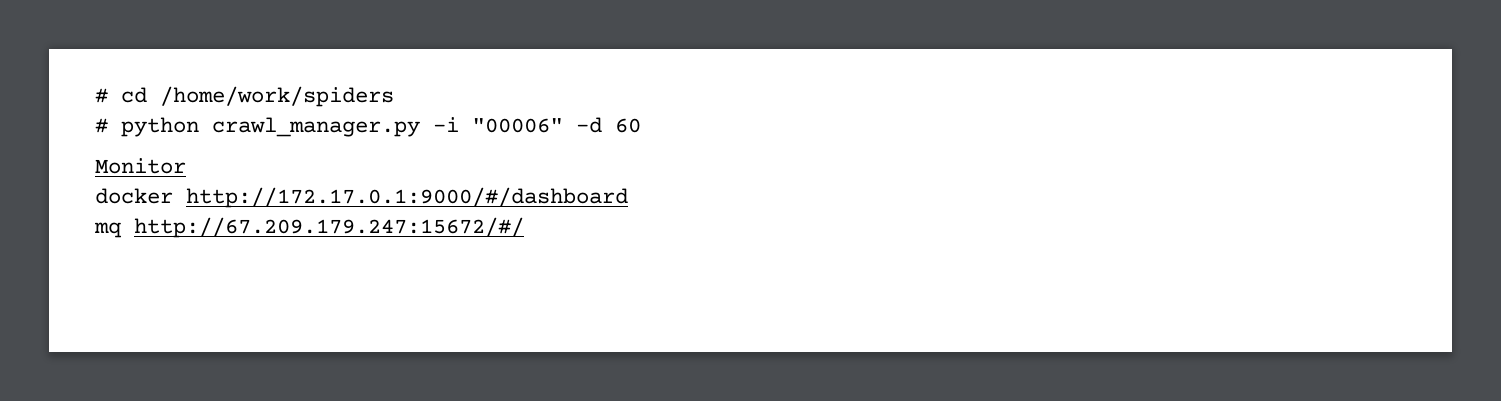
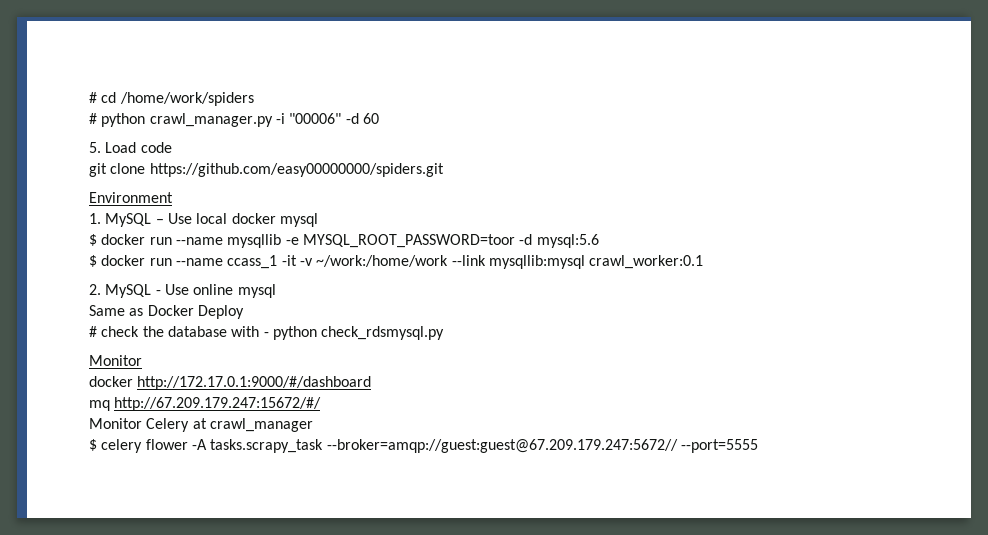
(641, 125) none -> [89,142,172,153] [89,163,444,177] [89,192,173,203] [89,213,318,227] [89,234,599,248] [89,255,704,269] [89,284,276,298] [89,305,244,319] [89,326,445,340] // 5. Load code // git clone https://github.com/easy00000000/spiders.git // Environment // 1. MySQL – Use local docker mysql // $ docker run --name mysqllib -e MYSQL_ROOT_PASSWORD=toor -d mysql:5.6 // $ docker run --name ccass_1 -it -v ~/work:/home/work --link mysqllib:mysql crawl_worker:0.1 // 2. MySQL - Use online mysql // Same as Docker Deploy // # check the database with - python check_rdsmysql.py
(524, 227) none -> [89,418,313,432] [89,439,758,453] // Monitor Celery at crawl_manager // $ celery flower -A tasks.scrapy_task --broker=amqp://guest:guest@67.209.179.247:5672// --port=5555

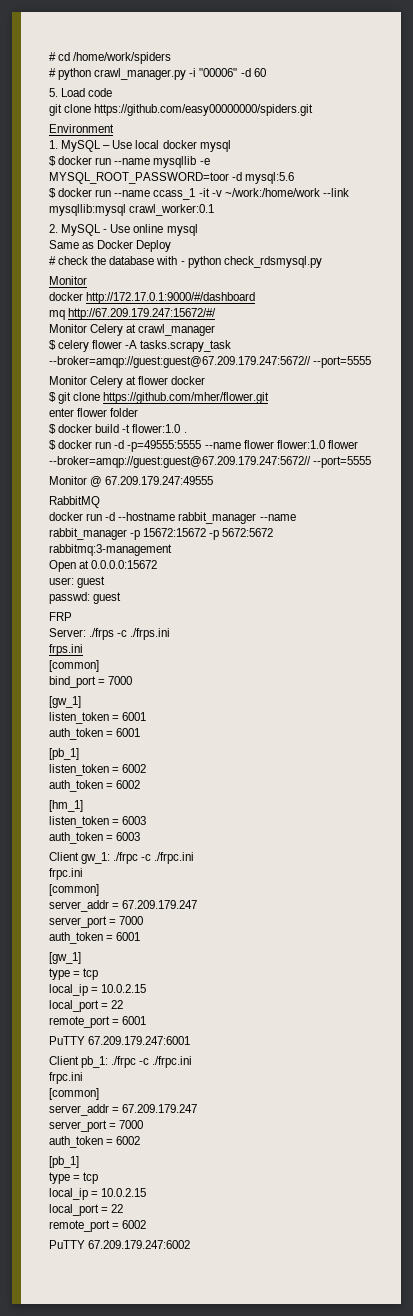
(758, 446) none -> [49,376,206,388] [49,392,270,404] [49,408,139,417] [49,424,187,434] [49,440,358,452] [49,456,372,468] [49,476,214,487] [49,496,100,508] [49,512,296,524] [49,528,274,540] [49,544,172,556] [49,560,158,572] [49,576,106,588] [49,592,122,604] [49,612,72,621] [49,628,171,640] [49,644,83,656] [49,660,99,672] [49,676,133,688] [49,696,81,708] [49,712,147,724] [49,728,141,740] [49,748,79,760] [49,764,147,776] [49,780,141,792] [49,800,83,812] [49,816,147,828] [49,832,141,844] [49,852,195,864] [49,868,83,880] [49,884,99,896] [49,900,198,912] [49,916,144,928] [49,932,141,944] [49,952,81,964] [49,968,99,980] [49,984,147,996] [49,1000,124,1012] [49,1016,147,1028] [49,1036,191,1045] [49,1056,193,1068] [49,1072,83,1084] [49,1088,99,1100] [49,1104,198,1116] [49,1120,144,1132] [49,1136,141,1148] [49,1156,79,1168] [49,1172,99,1184] [49,1188,147,1200] [49,1204,124,1216] [49,1220,147,1232] [49,1240,191,1249] // Monitor Celery at flower docker // $ git clone https://github.com/mher/flower.git // enter flower folder // $ docker build -t flower:1.0 . // $ docker run -d -p=49555:5555 --name flower flower:1.0 flower --broker=amqp://guest:guest@67.209.179.247:5672// --port=5555 // Monitor @ 67.209.179.247:49555 // RabbitMQ // docker run -d --hostname rabbit_manager --name rabbit_manager -p 15672:15672 -p 5672:5672 rabbitmq:3-management // Open at 0.0.0.0:15672 // user: guest // passwd: guest // FRP // Server: ./frps -c ./frps.ini // frps.ini // [common] // bind_port = 7000 // [gw_1] // listen_token = 6001 // auth_token = 6001 // [pb_1] // listen_token = 6002 // auth_token = 6002 // [hm_1] // listen_token = 6003 // auth_token = 6003 // Client gw_1: ./frpc -c ./frpc.ini // frpc.ini // [common] // server_addr = 67.209.179.247 // server_port = 7000 // auth_token = 6001 // [gw_1] // type = tcp // local_ip = 10.0.2.15 // local_port = 22 // remote_port = 6001 // PuTTY 67.209.179.247:6001 // Client pb_1: ./frpc -c ./frpc.ini // frpc.ini // [common] // server_addr = 67.209.179.247 // server_port = 7000 // auth_token = 6002 // [pb_1] // type = tcp // local_ip = 10.0.2.15 // local_port = 22 // remote_port = 6002 // PuTTY 67.209.179.247:6002

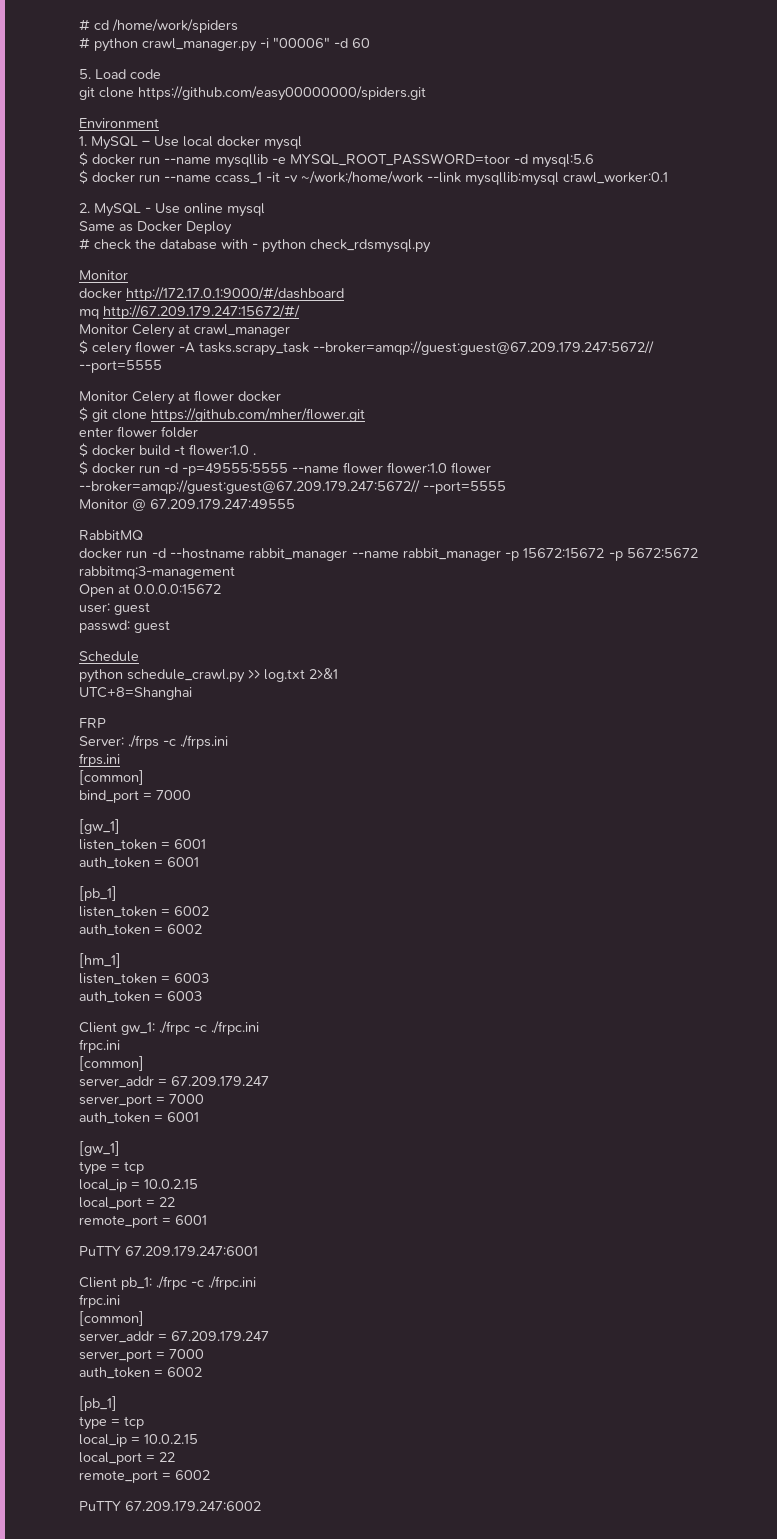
(122, 598) none -> [79,651,139,662] [79,668,338,683] [79,687,192,700] // Schedule // python schedule_crawl.py >> log.txt 2>&1 // UTC+8=Shanghai

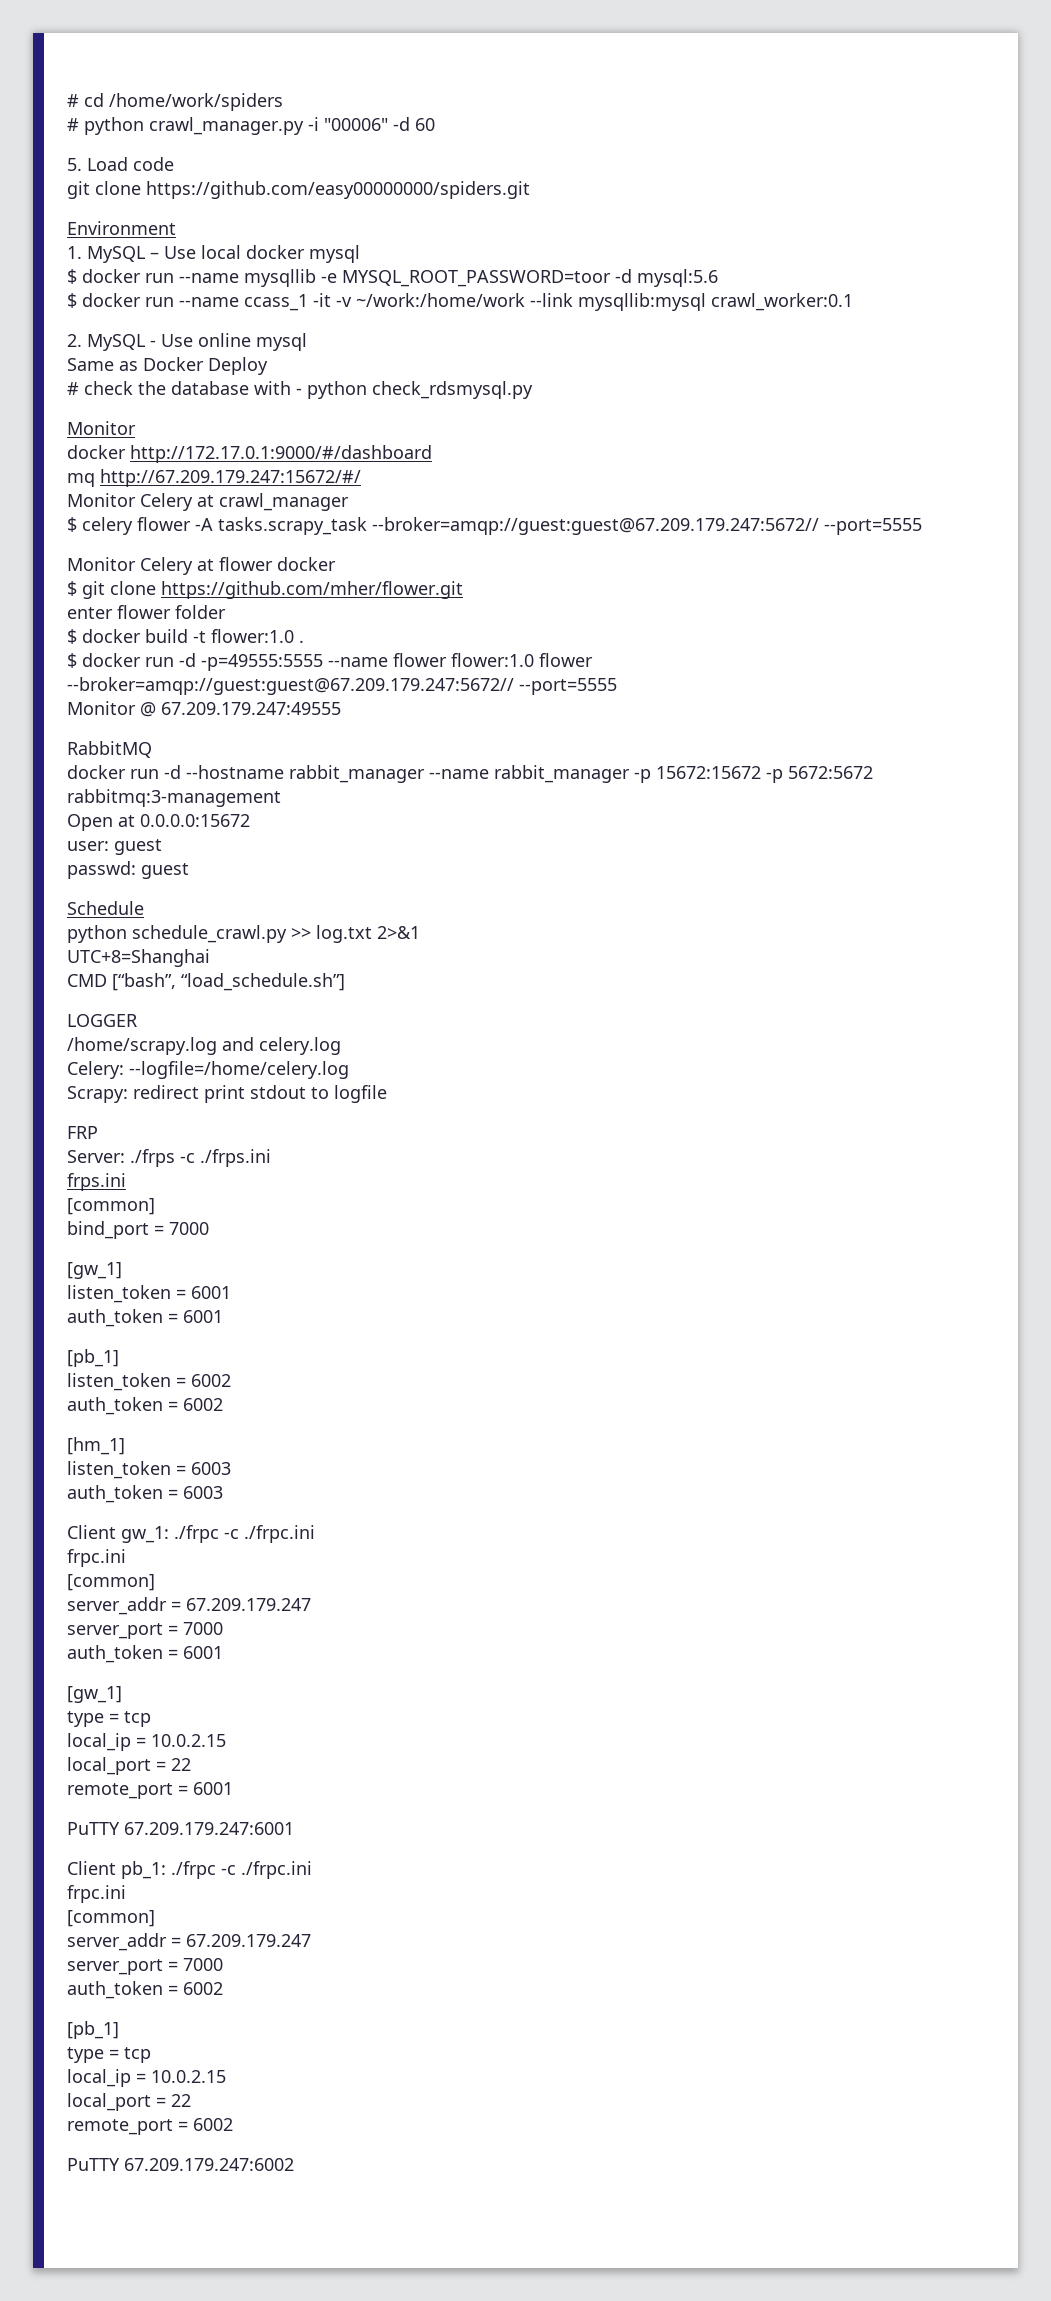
(192, 693) none -> [67,973,345,991] [67,1014,137,1027] [67,1037,341,1055] [67,1061,349,1079] [67,1085,387,1103] // CMD [“bash”, “load_schedule.sh”] // LOGGER // /home/scrapy.log and celery.log // Celery: --logfile=/home/celery.log // Scrapy: redirect print stdout to logfile

